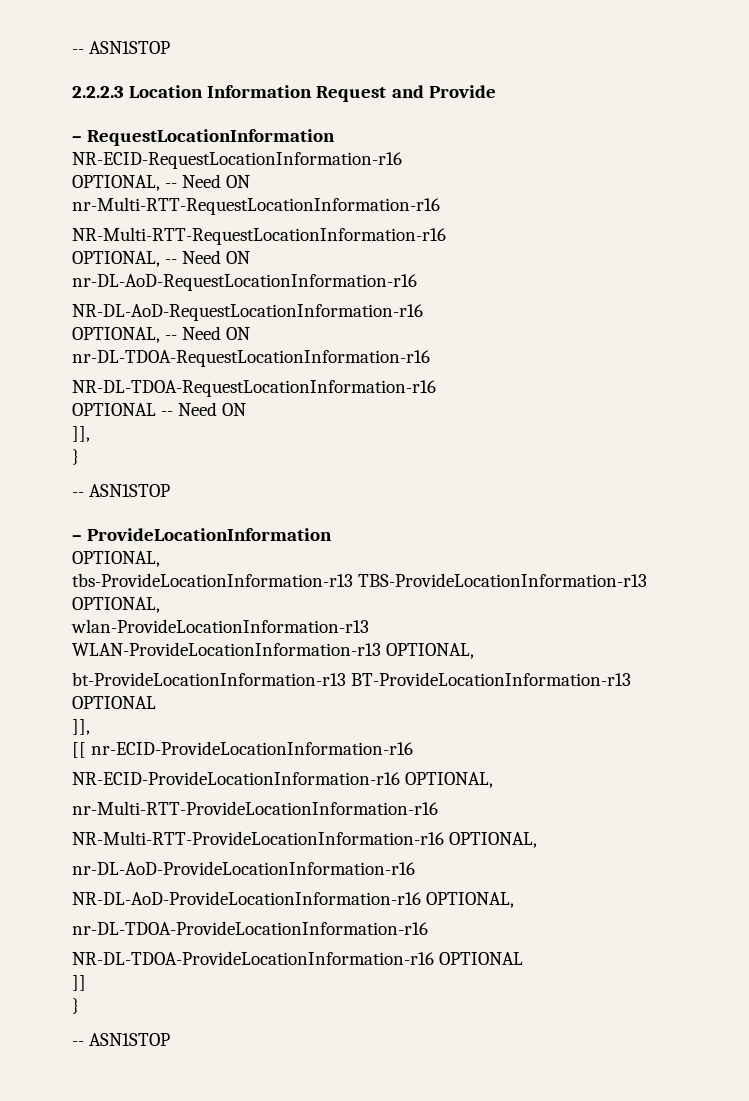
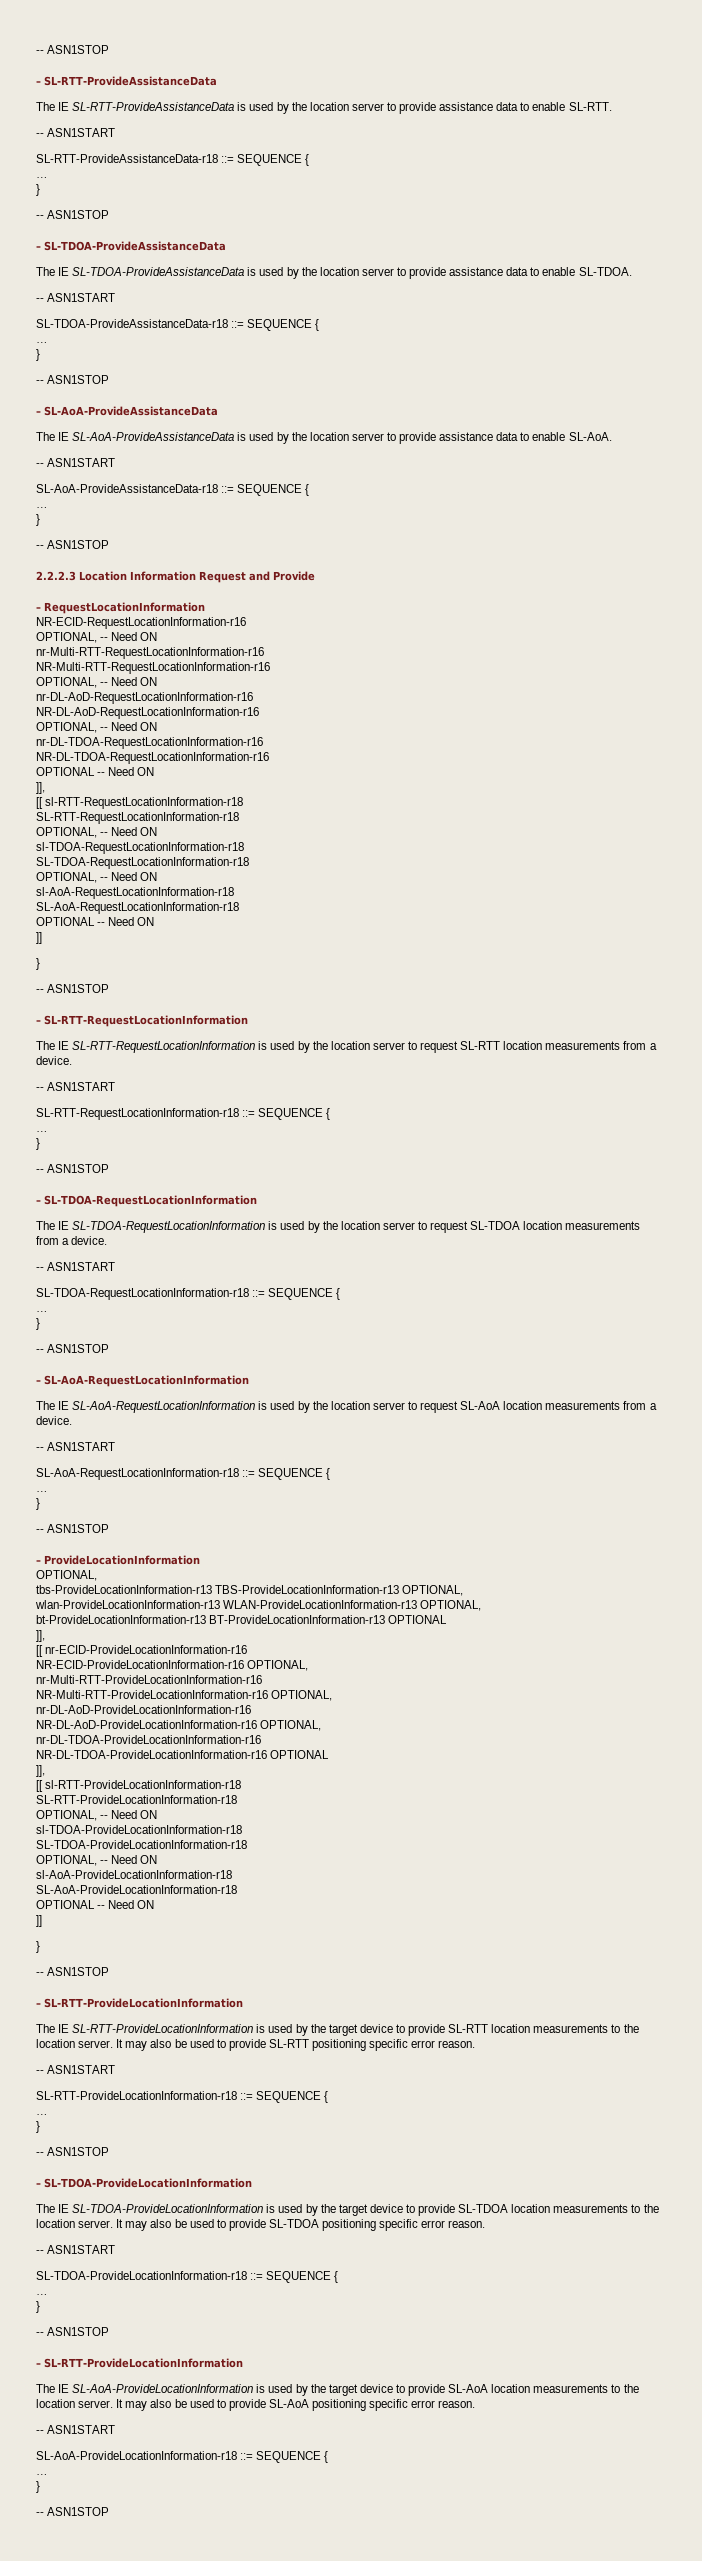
[72,41,171,54] -- ASN1STOP -> [36,45,110,54] [36,76,217,86] [36,102,612,114] [36,128,116,137] [36,154,310,166] [36,177,48,178] [36,184,40,196] [36,210,110,219] [36,241,226,251] [36,267,632,279] [36,293,116,302] [36,319,320,331] [36,342,48,343] [36,349,40,361] [36,375,110,384] [36,406,218,416] [36,432,612,444] [36,458,116,467] [36,484,310,496] [36,507,48,508] [36,514,40,526] [36,540,110,549] -- ASN1STOP // – SL-RTT-ProvideAssistanceData // The IE SL-RTT-ProvideAssistanceData is used by the location server to provide assistance data to enable SL-RTT. // -- ASN1START // SL-RTT-ProvideAssistanceData-r18 ::= SEQUENCE { // … // } // -- ASN1STOP // – SL-TDOA-ProvideAssistanceData // The IE SL-TDOA-ProvideAssistanceData is used by the location server to provide assistance data to enable SL-TDOA. // -- ASN1START // SL-TDOA-ProvideAssistanceData-r18 ::= SEQUENCE { // … // } // -- ASN1STOP // – SL-AoA-ProvideAssistanceData // The IE SL-AoA-ProvideAssistanceData is used by the location server to provide assistance data to enable SL-AoA. // -- ASN1START // SL-AoA-ProvideAssistanceData-r18 ::= SEQUENCE { // … // } // -- ASN1STOP
(90, 434) none -> [36,797,244,809] [36,812,239,824] [36,827,158,838] [36,842,244,854] [36,857,249,869] [36,872,158,883] [36,887,234,899] [36,902,239,914] [36,917,155,926] [36,932,42,944] [36,958,40,970] [36,984,110,993] [36,1015,248,1027] [36,1041,657,1053] [36,1056,72,1065] [36,1082,116,1091] [36,1108,331,1120] [36,1131,48,1132] [36,1138,40,1150] [36,1164,110,1173] [36,1195,257,1207] [36,1221,641,1233] [36,1236,108,1245] [36,1262,116,1271] [36,1288,341,1300] [36,1311,48,1312] [36,1318,40,1330] [36,1344,110,1353] [36,1375,249,1387] [36,1401,657,1413] [36,1416,72,1425] [36,1442,116,1451] [36,1468,331,1480] [36,1491,48,1492] // [[ sl-RTT-RequestLocationInformation-r18 // SL-RTT-RequestLocationInformation-r18 // OPTIONAL, -- Need ON // sl-TDOA-RequestLocationInformation-r18 // SL-TDOA-RequestLocationInformation-r18 // OPTIONAL, -- Need ON // sl-AoA-RequestLocationInformation-r18 // SL-AoA-RequestLocationInformation-r18 // OPTIONAL -- Need ON // ]] // } // -- ASN1STOP // – SL-RTT-RequestLocationInformation // The IE SL-RTT-RequestLocationInformation is used by the location server to request SL-RTT location measurements from a device. // -- ASN1START // SL-RTT-RequestLocationInformation-r18 ::= SEQUENCE { // … // } // -- ASN1STOP // – SL-TDOA-RequestLocationInformation // The IE SL-TDOA-RequestLocationInformation is used by the location server to request SL-TDOA location measurements from a device. // -- ASN1START // SL-TDOA-RequestLocationInformation-r18 ::= SEQUENCE { // … // } // -- ASN1STOP // – SL-AoA-RequestLocationInformation // The IE SL-AoA-RequestLocationInformation is used by the location server to request SL-AoA location measurements from a device. // -- ASN1START // SL-AoA-RequestLocationInformation-r18 ::= SEQUENCE { // …
[72,975,86,991] ]] -> [36,1765,45,1777] [36,1780,242,1792] [36,1795,237,1804] [36,1810,158,1821] [36,1825,242,1834] [36,1840,247,1849] [36,1855,158,1866] [36,1870,232,1879] [36,1885,237,1894] [36,1900,155,1909] [36,1915,42,1927] [36,1941,40,1953] [36,1967,110,1976] [36,1998,243,2008] [36,2024,639,2036] [36,2039,476,2051] [36,2065,116,2074] [36,2091,329,2103] [36,2114,48,2115] [36,2121,40,2133] [36,2147,110,2156] [36,2178,252,2188] [36,2204,659,2216] [36,2219,486,2231] [36,2245,116,2254] [36,2271,339,2283] [36,2294,48,2295] [36,2301,40,2313] [36,2327,110,2336] [36,2358,243,2368] [36,2384,639,2396] [36,2399,476,2411] [36,2425,116,2434] [36,2451,329,2463] [36,2474,48,2475] ]], // [[ sl-RTT-ProvideLocationInformation-r18 // SL-RTT-ProvideLocationInformation-r18 // OPTIONAL, -- Need ON // sl-TDOA-ProvideLocationInformation-r18 // SL-TDOA-ProvideLocationInformation-r18 // OPTIONAL, -- Need ON // sl-AoA-ProvideLocationInformation-r18 // SL-AoA-ProvideLocationInformation-r18 // OPTIONAL -- Need ON // ]] // } // -- ASN1STOP // – SL-RTT-ProvideLocationInformation // The IE SL-RTT-ProvideLocationInformation is used by the target device to provide SL-RTT location measurements to the location server. It may also be used to provide SL-RTT positioning specific error reason. // -- ASN1START // SL-RTT-ProvideLocationInformation-r18 ::= SEQUENCE { // … // } // -- ASN1STOP // – SL-TDOA-ProvideLocationInformation // The IE SL-TDOA-ProvideLocationInformation is used by the target device to provide SL-TDOA location measurements to the location server. It may also be used to provide SL-TDOA positioning specific error reason. // -- ASN1START // SL-TDOA-ProvideLocationInformation-r18 ::= SEQUENCE { // … // } // -- ASN1STOP // – SL-RTT-ProvideLocationInformation // The IE SL-AoA-ProvideLocationInformation is used by the target device to provide SL-AoA location measurements to the location server. It may also be used to provide SL-AoA positioning specific error reason. // -- ASN1START // SL-AoA-ProvideLocationInformation-r18 ::= SEQUENCE { // …

